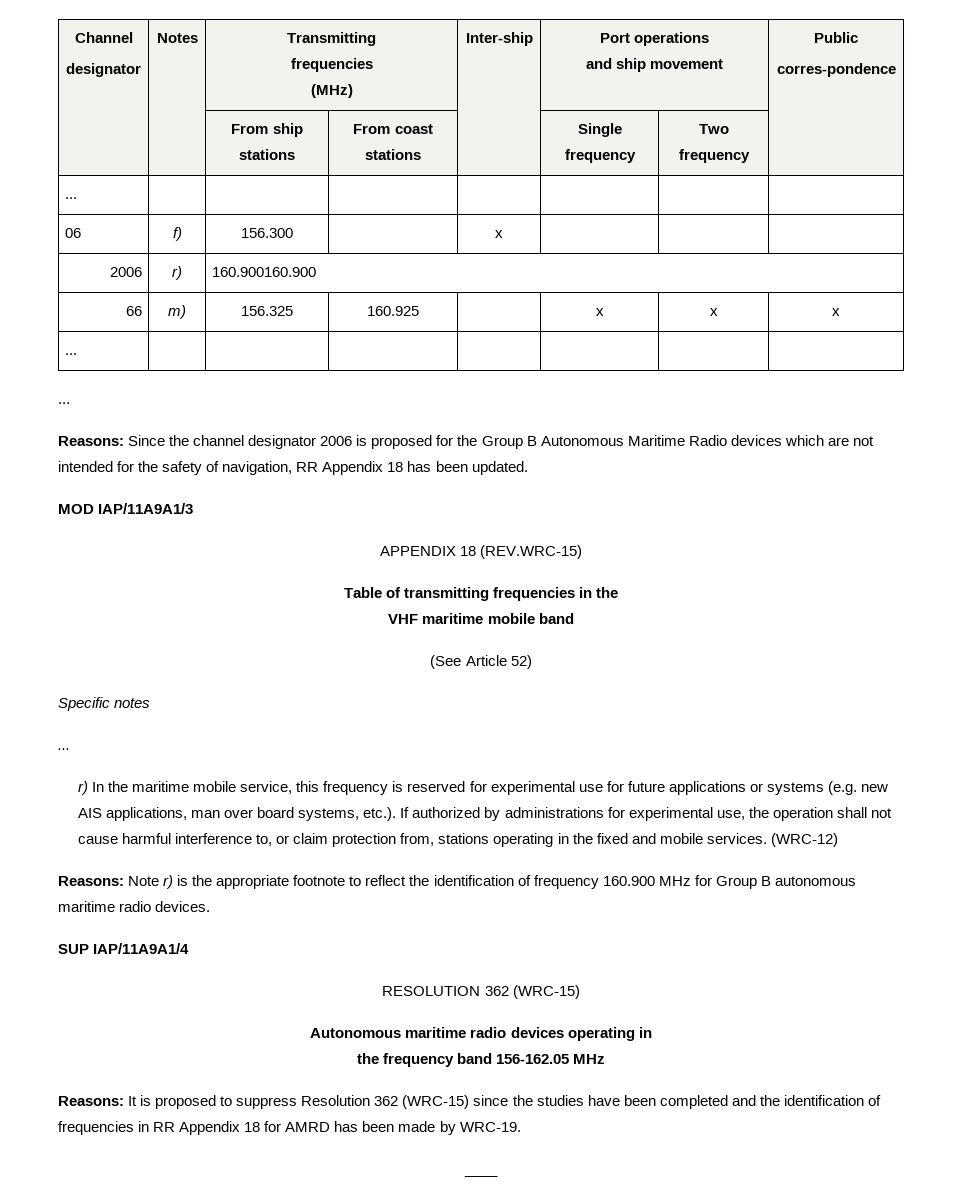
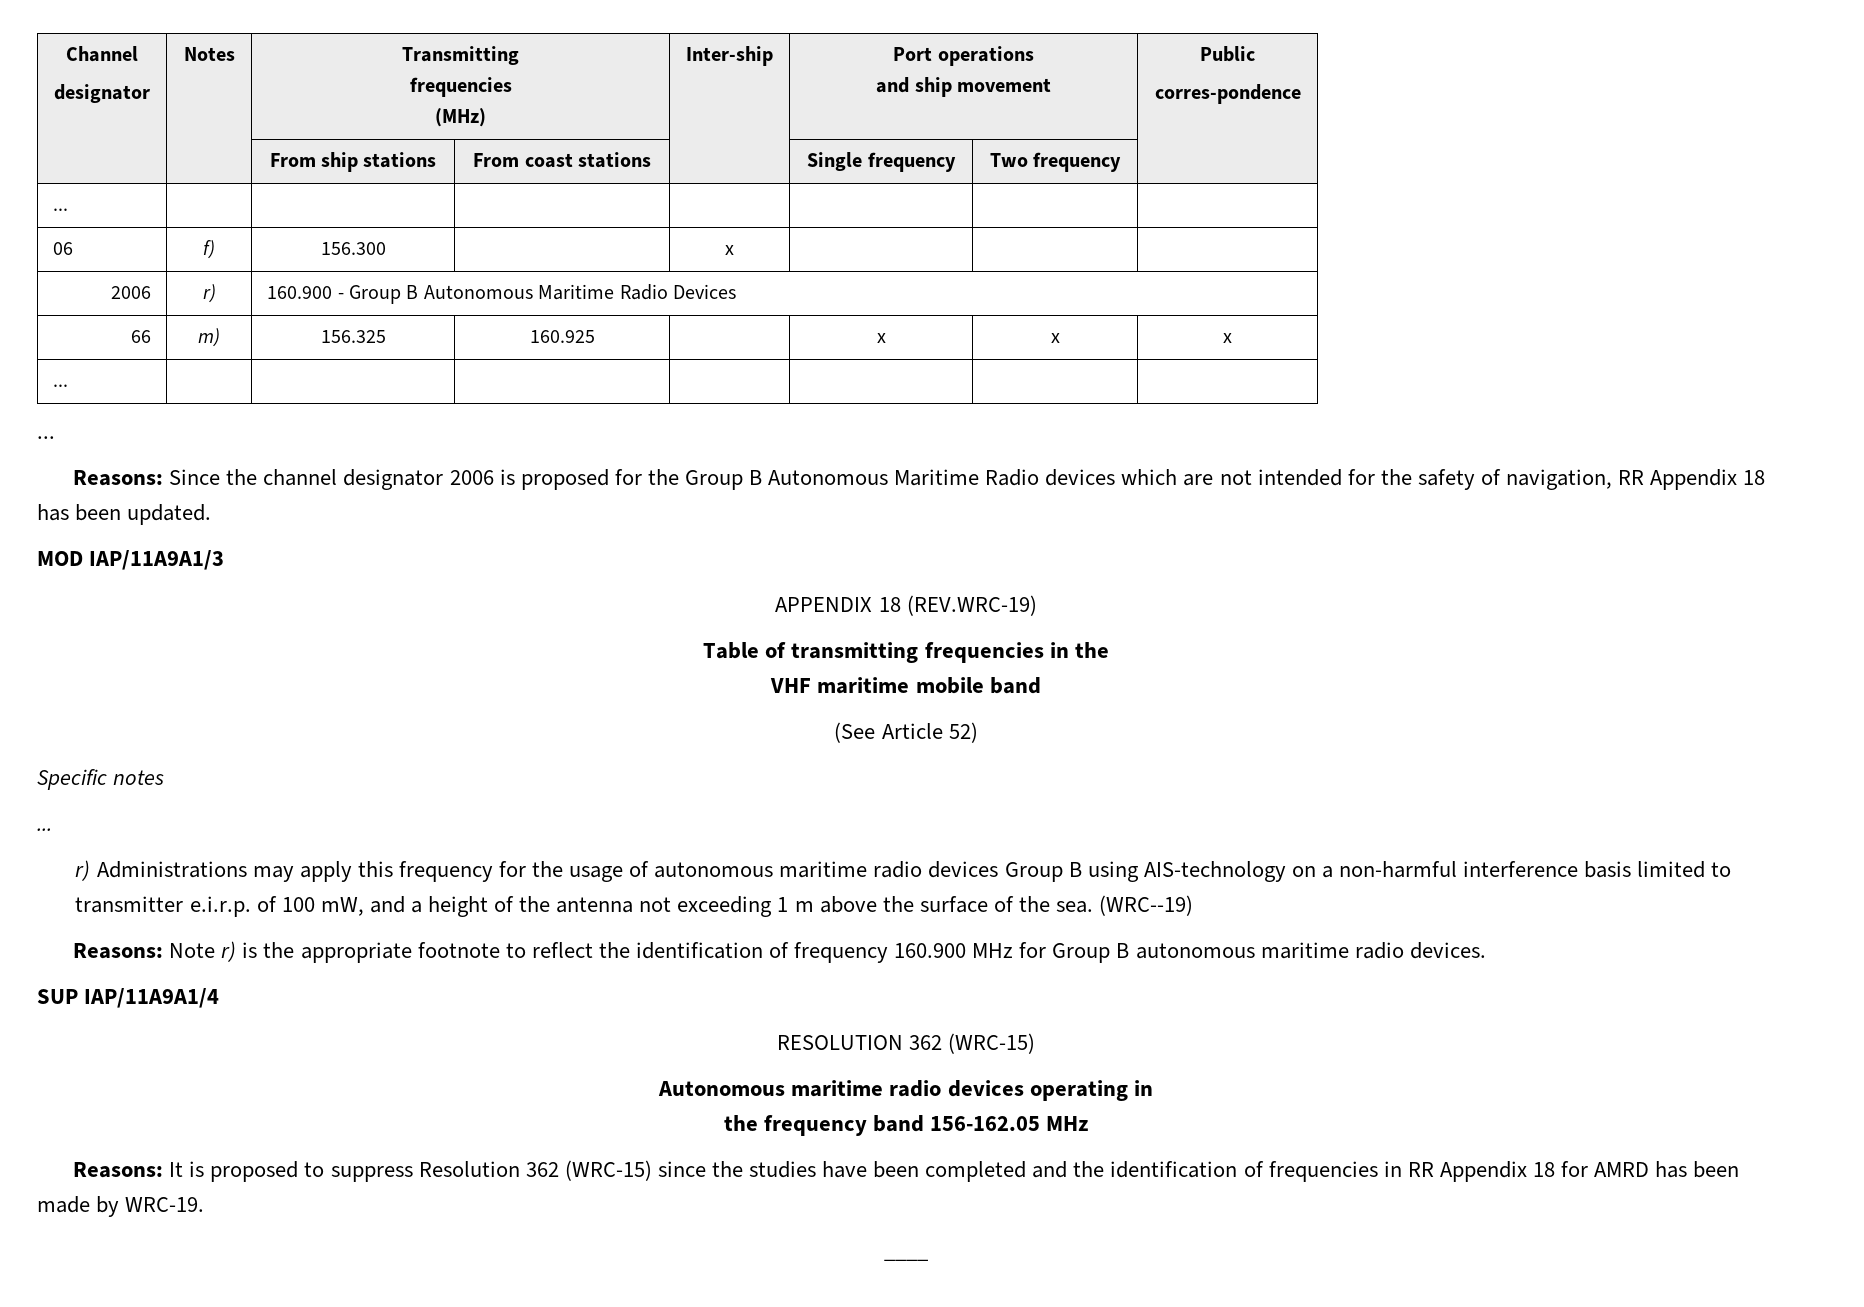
[212,267,317,277] 160.900160.900 -> [267,284,737,304] 160.900 - Group B Autonomous Maritime Radio Devices
[480,545,583,559] (REV.WRC-15) -> [906,595,1037,616] (REV.WRC-19)
[92,781,888,795] [78,807,892,821] [78,833,838,847] In the maritime mobile service, this frequency is reserved for experimental use for future applications or systems (e.g. new AIS applications, man over board systems, etc.). If authorized by administrations for experimental use, the operation shall not cause harmful interference to, or claim protection from, stations operating in the fixed and mobile services. (WRC-12) -> [96,861,1732,882] [75,895,1194,917] Administrations may apply this frequency for the usage of autonomous maritime radio devices Group B using AIS-technology on a non-harmful interference basis limited to transmitter e.i.r.p. of 100 mW, and a height of the antenna not exceeding 1 m above the surface of the sea. (WRC--19)

